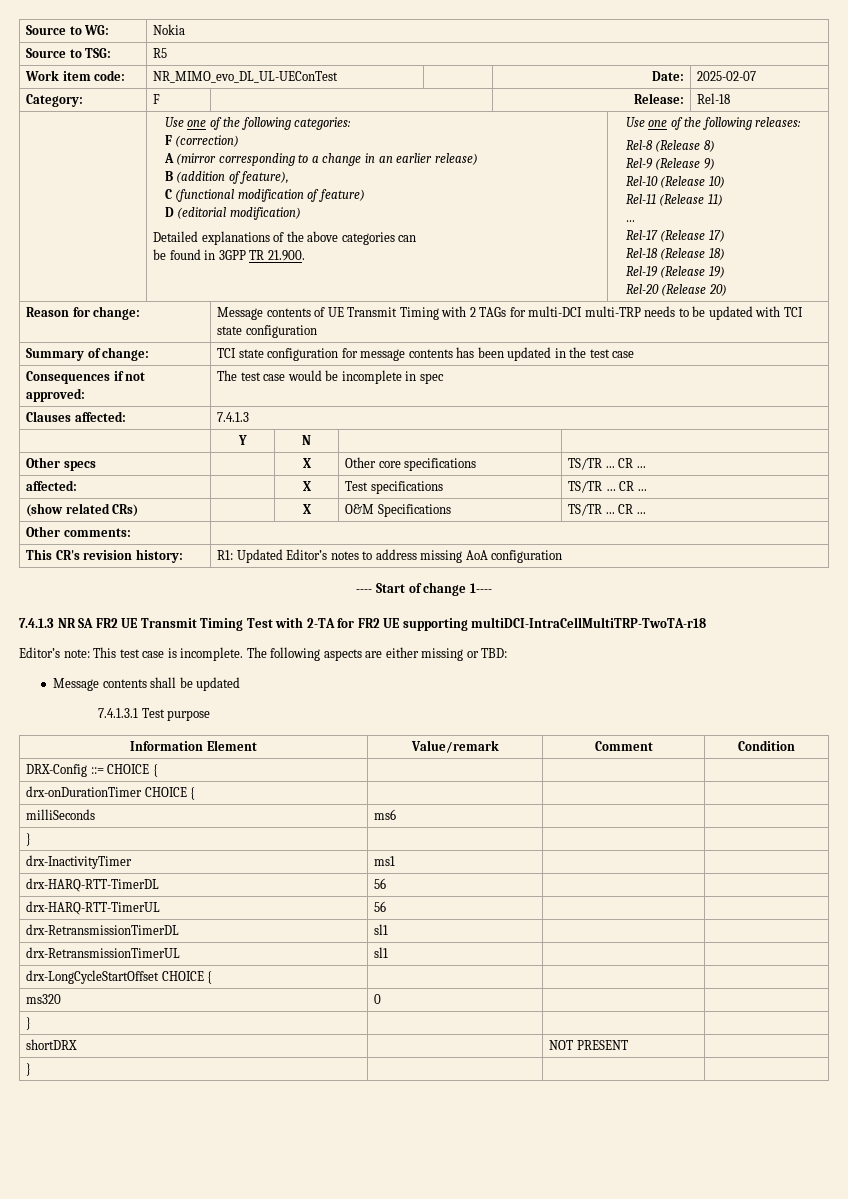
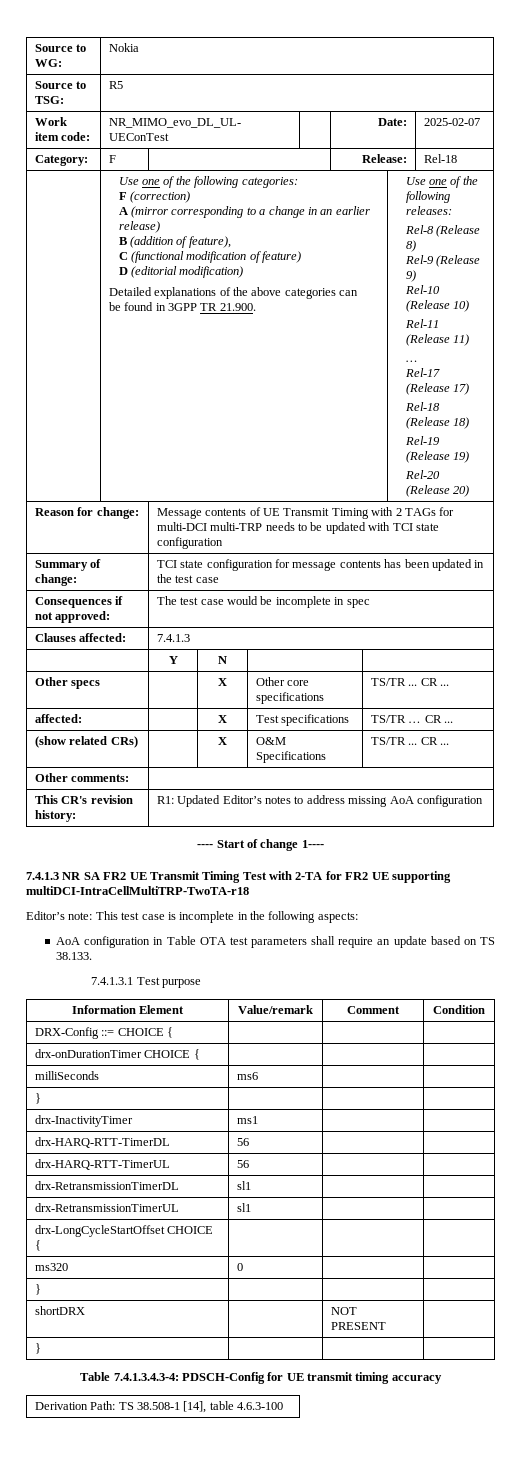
[180,647,508,661] [53,677,241,691] incomplete. The following aspects are either missing or TBD: // Message contents shall be updated -> [179,911,358,923] [56,936,495,948] [56,952,93,960] incomplete in the following aspects: // AoA configuration in Table OTA test parameters shall require an update based on TS 38.133.
(32, 1069) none -> [80,1372,442,1384] [34,1401,284,1413] // Table 7.4.1.3.4.3-4: PDSCH-Config for UE transmit timing accuracy // Derivation Path: TS 38.508-1 [14], table 4.6.3-100

